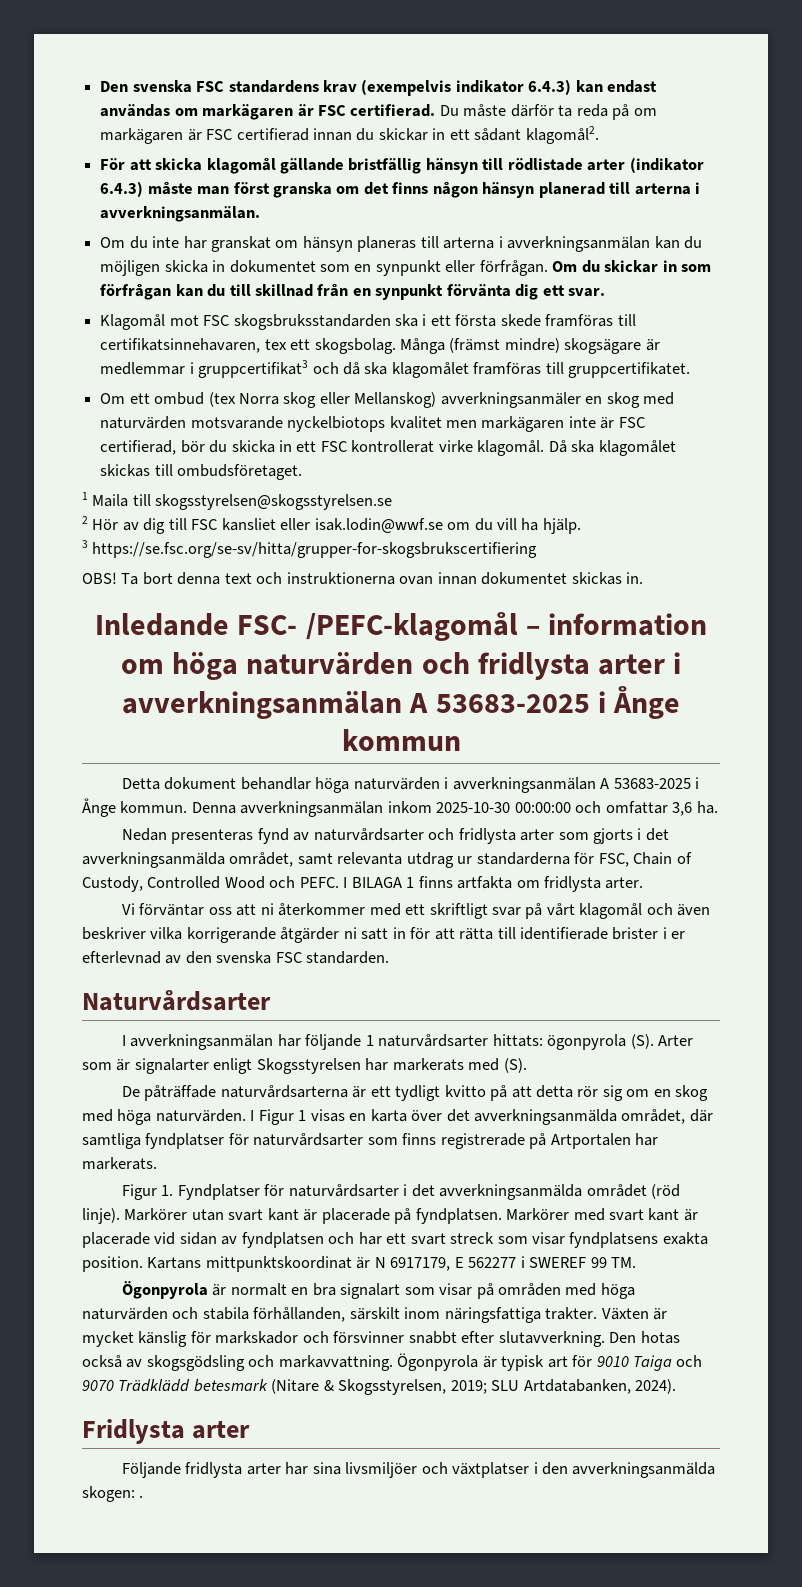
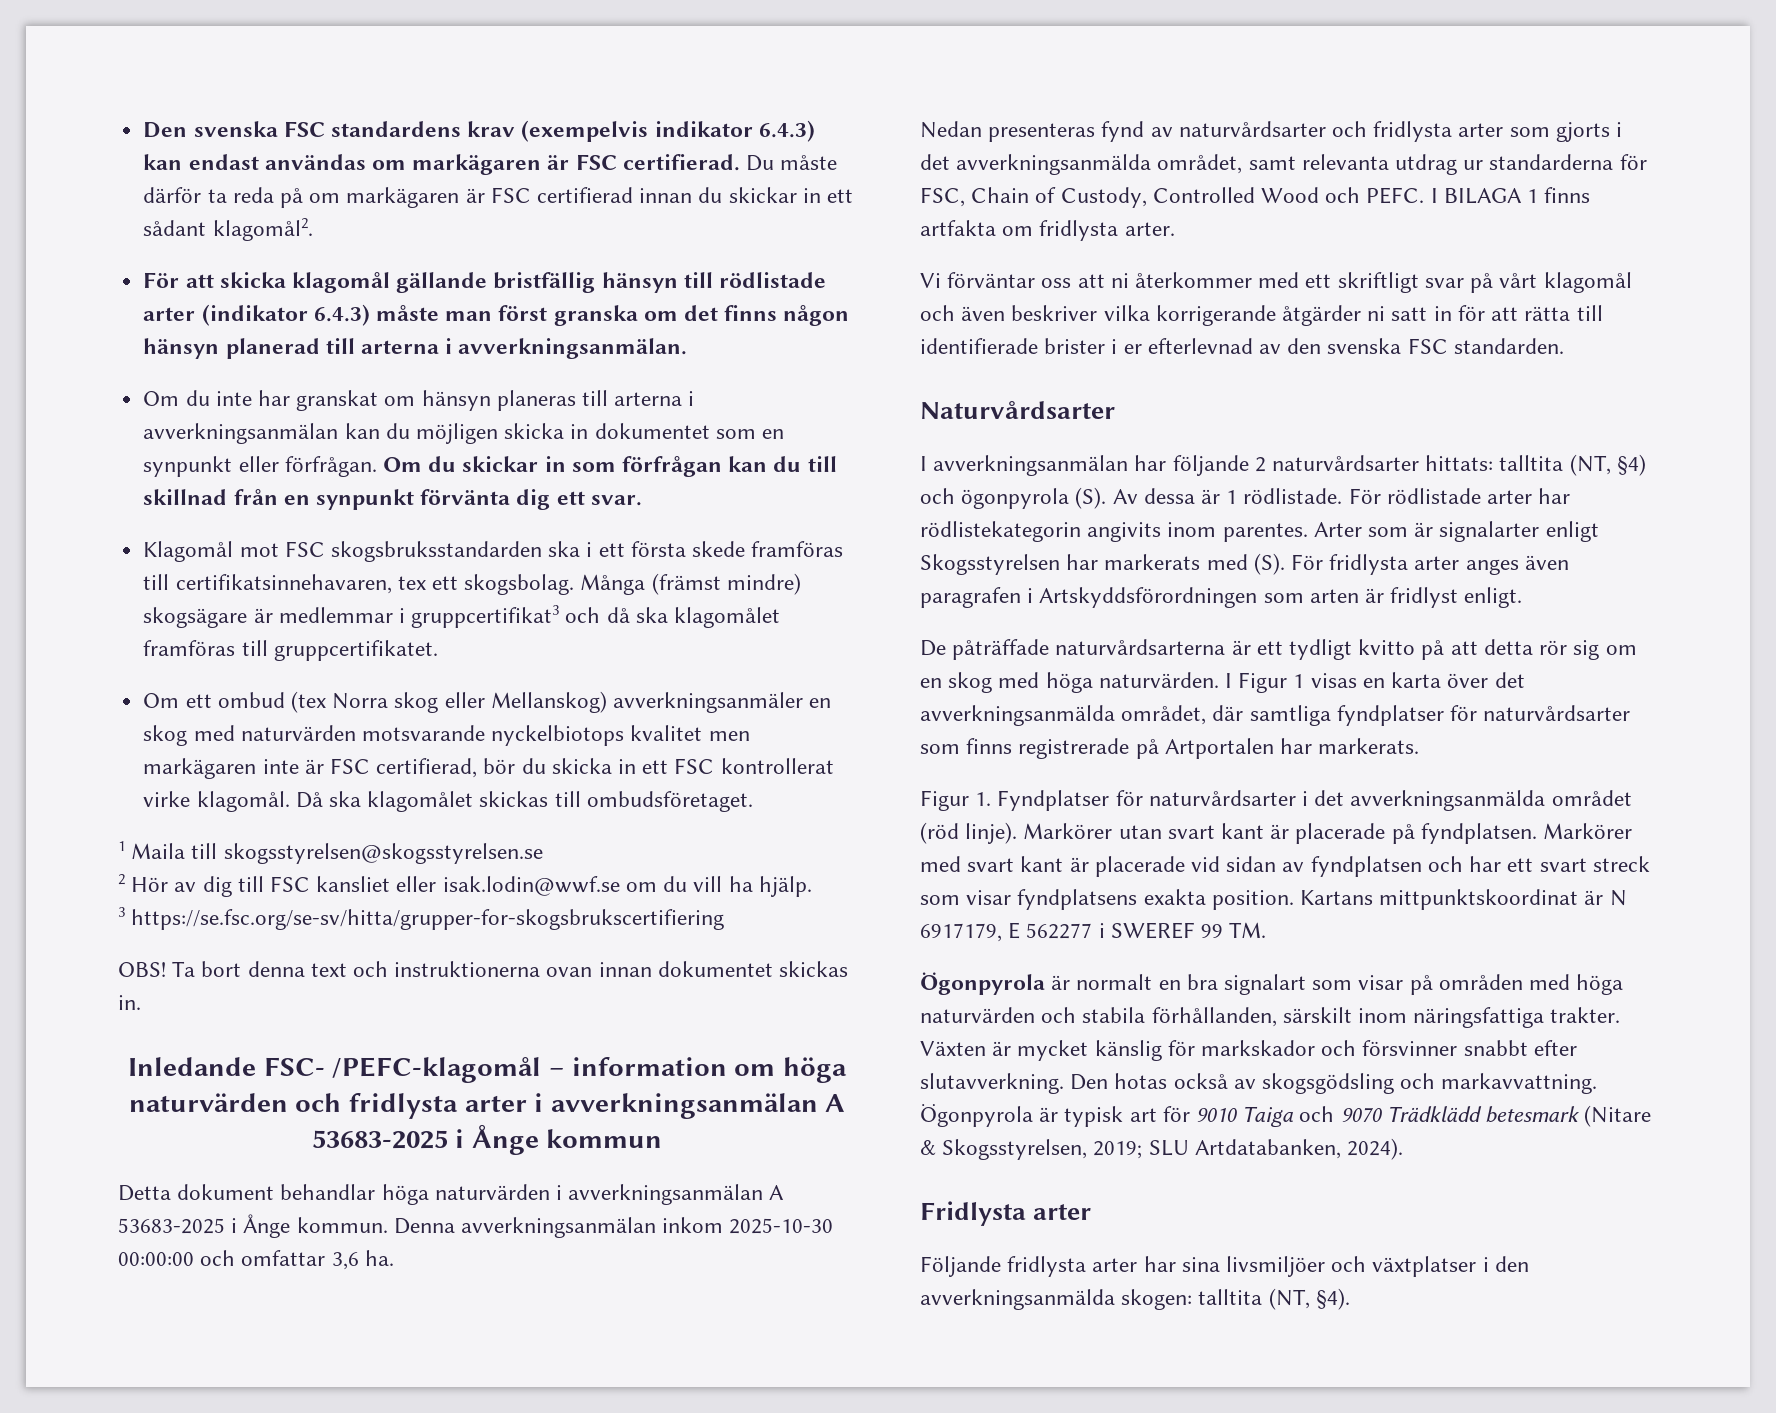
[365,1035,374,1046] 1 -> [1254,457,1266,472] 2
[547,1034,654,1050] ögonpyrola (S). -> [1499,454,1646,476] [920,487,1571,509] [920,521,1308,542] talltita (NT, §4) och ögonpyrola (S). Av dessa är 1 rödlistade. För rödlistade arter har rödlistekategorin angivits inom parentes.
(527, 1065) none -> [1291,554,1569,575] [920,587,1523,608] För fridlysta arter anges även paragrafen i Artskyddsförordningen som arten är fridlyst enligt.
[139,1495,144,1498] . -> [1198,1288,1350,1310] talltita (NT, §4).

